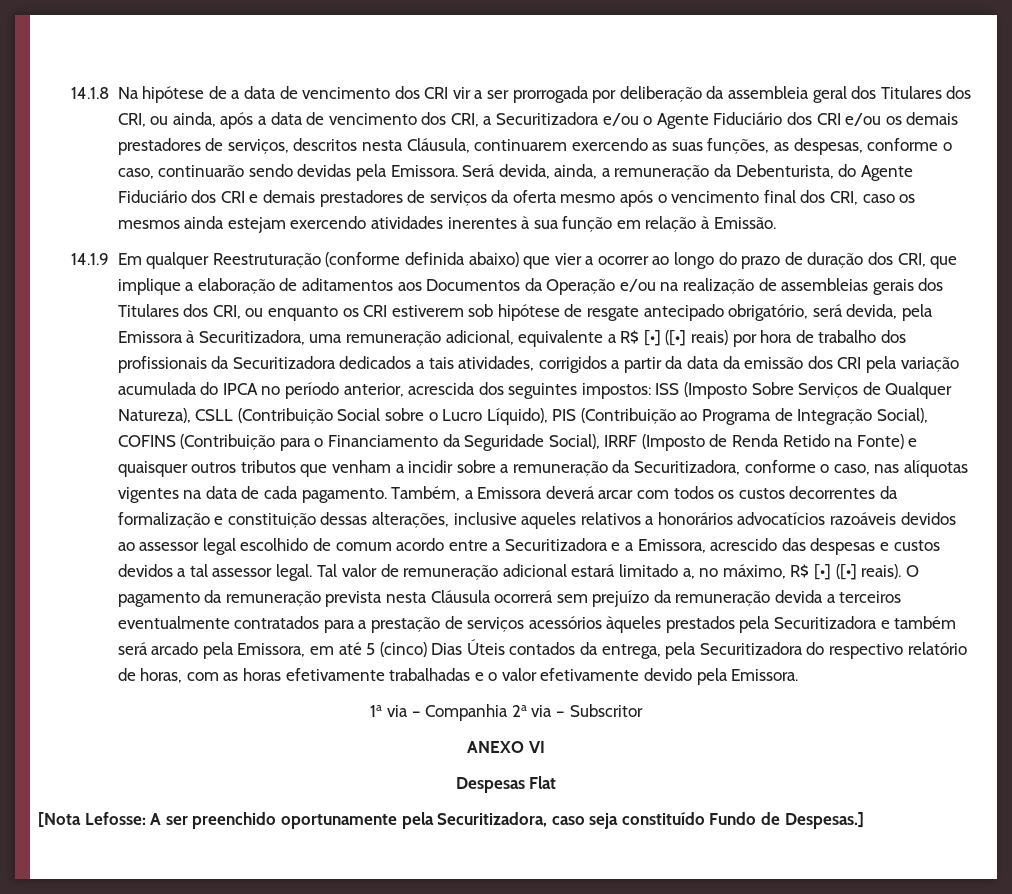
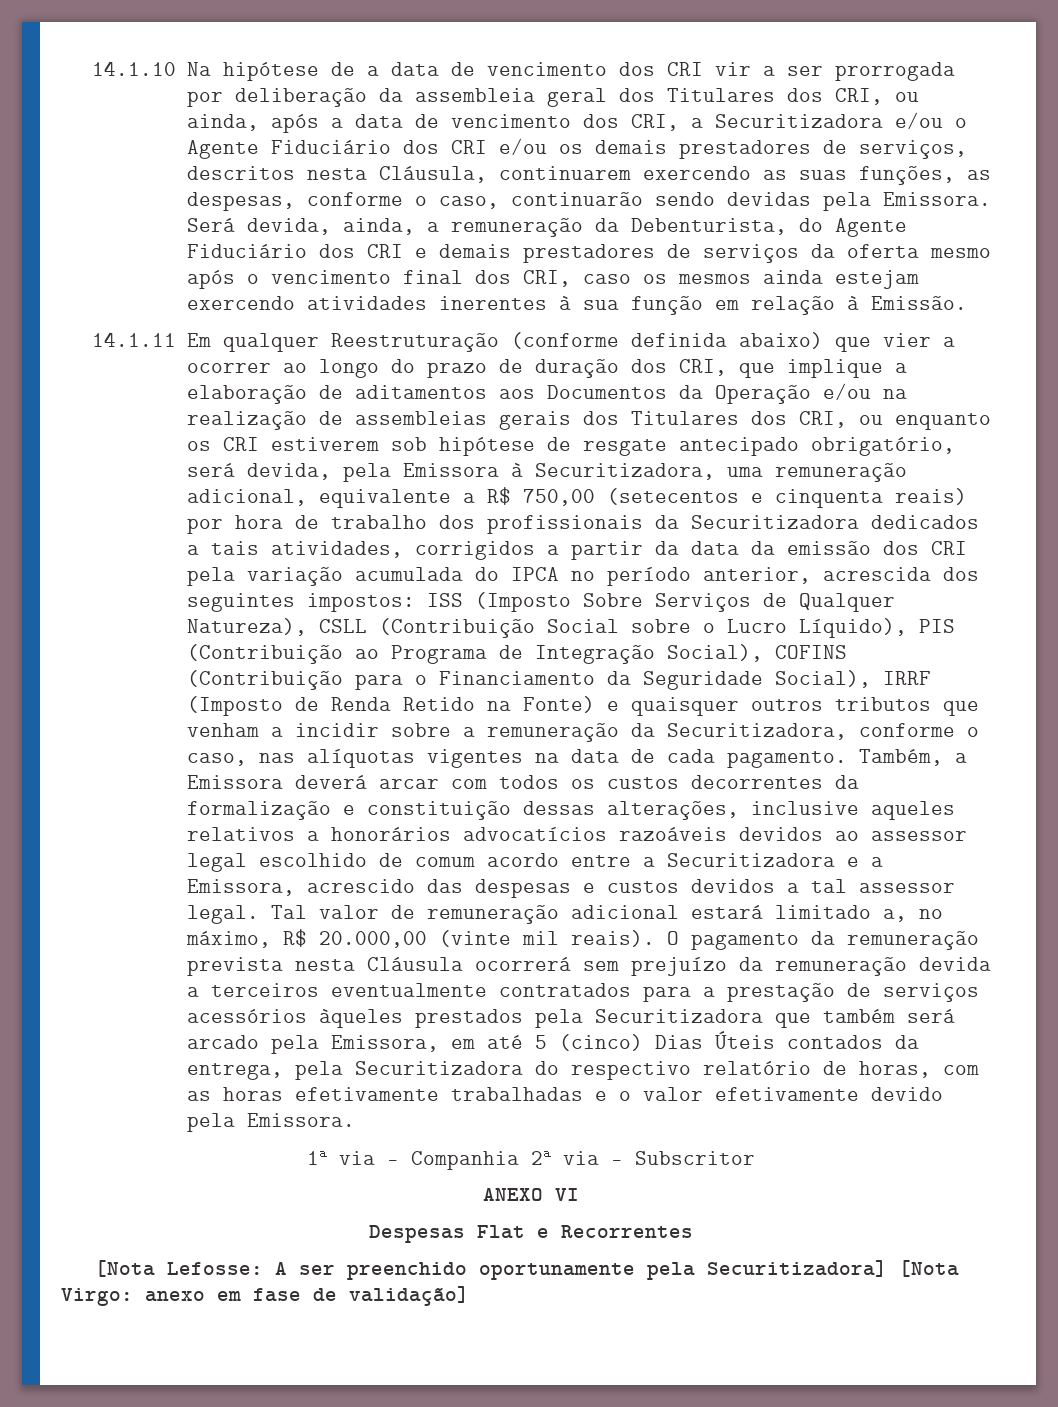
[71,87,110,99] 14.1.8 -> [92,61,177,76] 14.1.10
[71,253,110,265] 14.1.9 -> [92,332,177,347] 14.1.11
[643,330,687,346] [•] ([•] -> [523,488,884,508] 750,00 (setecentos e cinquenta
[813,564,857,580] [•] ([•] -> [319,930,560,948] 20.000,00 (vinte mil
[880,620,890,629] e -> [775,1013,812,1028] que
(557, 782) none -> [536,1225,693,1238] e Recorrentes
[437,812,864,829] Securitizadora, caso seja constituído Fundo de Despesas.] -> [706,1260,959,1277] [61,1286,469,1306] Securitizadora] [Nota Virgo: anexo em fase de validação]

